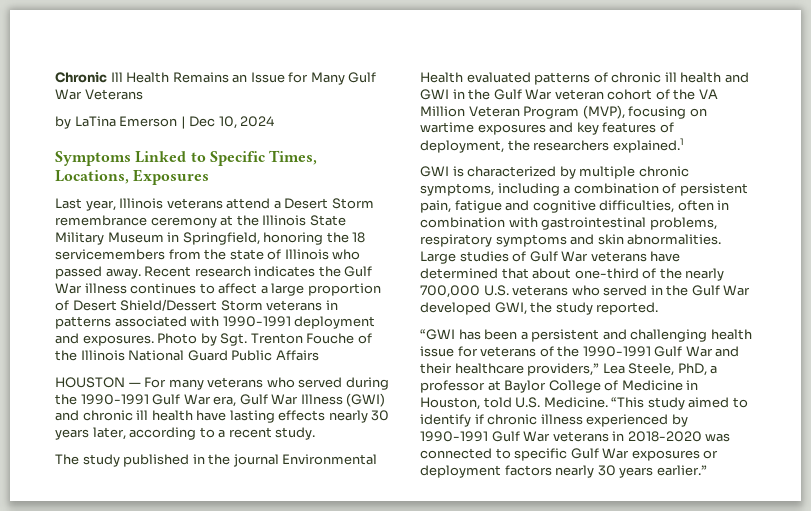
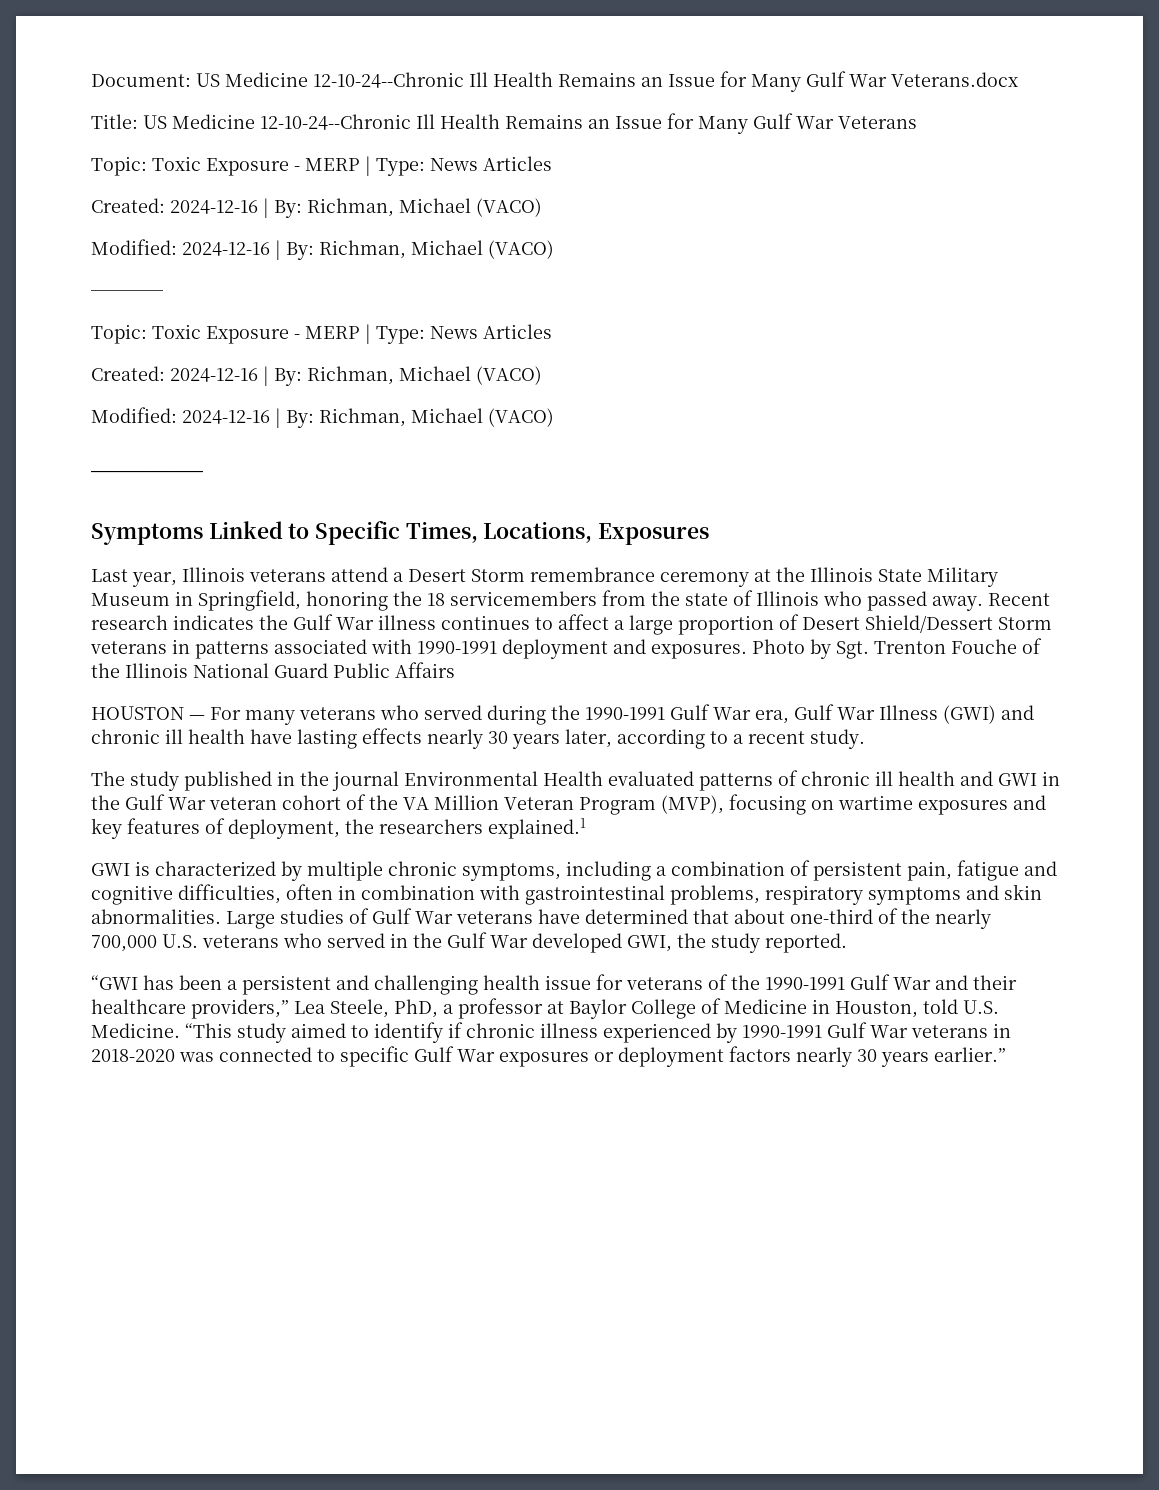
[55,72,107,83] Chronic -> [91,71,1018,92] [91,114,411,130] Document: US Medicine 12-10-24--Chronic Ill Health Remains an Issue for Many Gulf War Veterans.docx // Title: US Medicine 12-10-24--Chronic
[55,116,275,129] by LaTina Emerson | Dec 10, 2024 -> [91,156,552,176] [91,198,542,218] [91,239,554,260] [91,290,163,297] [91,324,552,344] [91,366,542,386] [91,407,554,428] [91,471,203,483] Topic: Toxic Exposure - MERP | Type: News Articles // Created: 2024-12-16 | By: Richman, Michael (VACO) // Modified: 2024-12-16 | By: Richman, Michael (VACO) // ──── // Topic: Toxic Exposure - MERP | Type: News Articles // Created: 2024-12-16 | By: Richman, Michael (VACO) // Modified: 2024-12-16 | By: Richman, Michael (VACO) // ────

